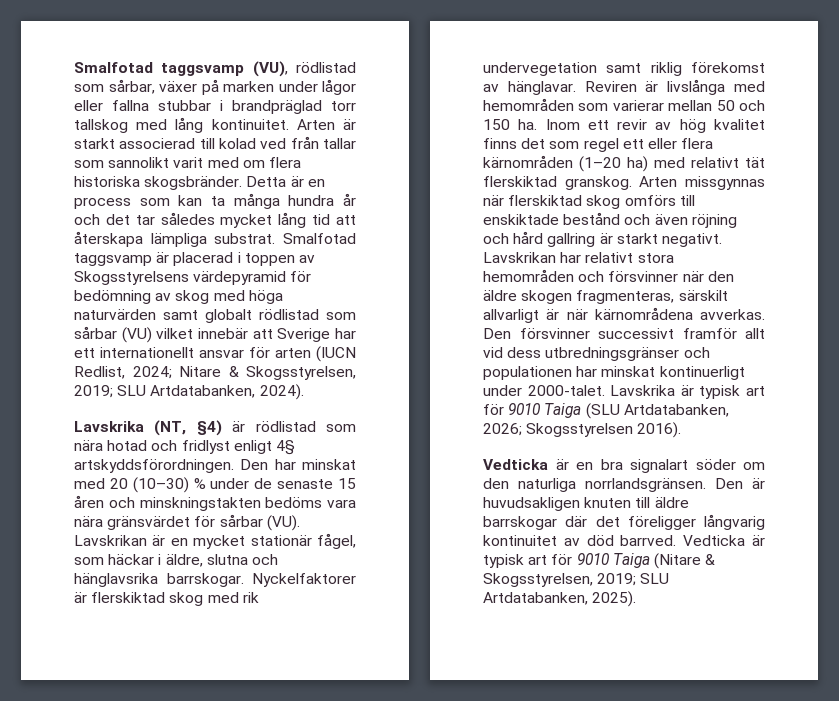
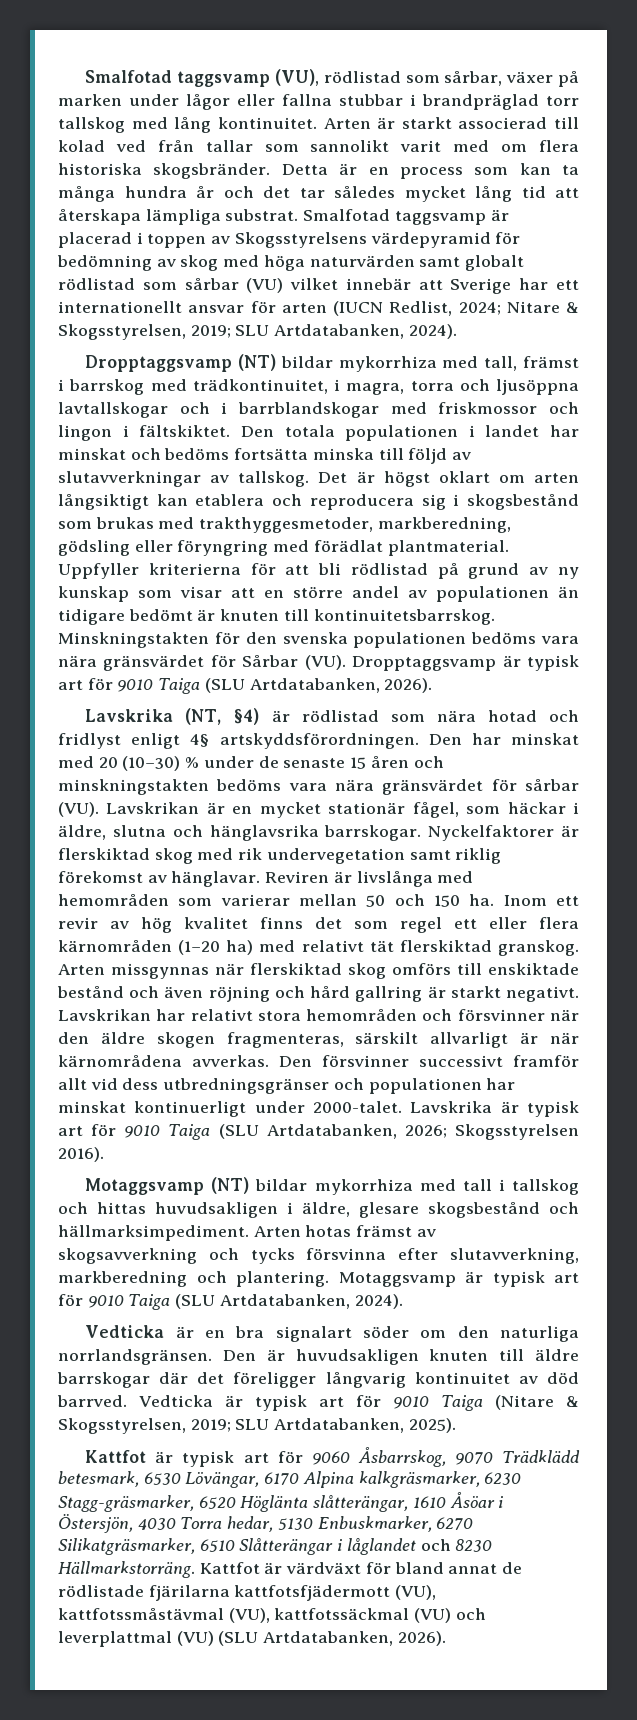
(304, 392) none -> [85,354,579,372] [58,379,579,395] [58,402,579,418] [58,425,579,441] [58,448,472,464] [58,471,579,487] [58,494,579,510] [58,517,511,533] [58,540,509,556] [58,563,579,579] [58,586,579,602] [58,609,495,625] [58,632,579,648] [58,655,580,671] [58,678,433,694] // Dropptaggsvamp (NT) bildar mykorrhiza med tall, främst i barrskog med trädkontinuitet, i magra, torra och ljusöppna lavtallskogar och i barrblandskogar med friskmossor och lingon i fältskiktet. Den totala populationen i landet har minskat och bedöms fortsätta minska till följd av slutavverkningar av tallskog. Det är högst oklart om arten långsiktigt kan etablera och reproducera sig i skogsbestånd som brukas med trakthyggesmetoder, markberedning, gödsling eller föryngring med förädlat plantmaterial. Uppfyller kriterierna för att bli rödlistad på grund av ny kunskap som visar att en större andel av populationen än tidigare bedömt är knuten till kontinuitetsbarrskog. Minskningstakten för den svenska populationen bedöms vara nära gränsvärdet för Sårbar (VU). Dropptaggsvamp är typisk art för 9010 Taiga (SLU Artdatabanken, 2026).
(682, 430) none -> [85,1177,579,1195] [58,1202,579,1218] [58,1225,436,1241] [58,1248,579,1264] [58,1271,579,1287] [58,1294,403,1310] // Motaggsvamp (NT) bildar mykorrhiza med tall i tallskog och hittas huvudsakligen i äldre, glesare skogsbestånd och hällmarksimpediment. Arten hotas främst av skogsavverkning och tycks försvinna efter slutavverkning, markberedning och plantering. Motaggsvamp är typisk art för 9010 Taiga (SLU Artdatabanken, 2024).
(637, 599) none -> [85,1447,581,1467] [58,1471,522,1488] [58,1492,504,1512] [58,1514,474,1533] [58,1538,493,1555] [58,1561,523,1578] [58,1585,437,1601] [58,1608,486,1623] [58,1631,446,1647] // Kattfot är typisk art för 9060 Åsbarrskog, 9070 Trädklädd betesmark, 6530 Lövängar, 6170 Alpina kalkgräsmarker, 6230 Stagg-gräsmarker, 6520 Höglänta slåtterängar, 1610 Åsöar i Östersjön, 4030 Torra hedar, 5130 Enbuskmarker, 6270 Silikatgräsmarker, 6510 Slåtterängar i låglandet och 8230 Hällmarkstorräng. Kattfot är värdväxt för bland annat de rödlistade fjärilarna kattfotsfjädermott (VU), kattfotssmåstävmal (VU), kattfotssäckmal (VU) och leverplattmal (VU) (SLU Artdatabanken, 2026).

